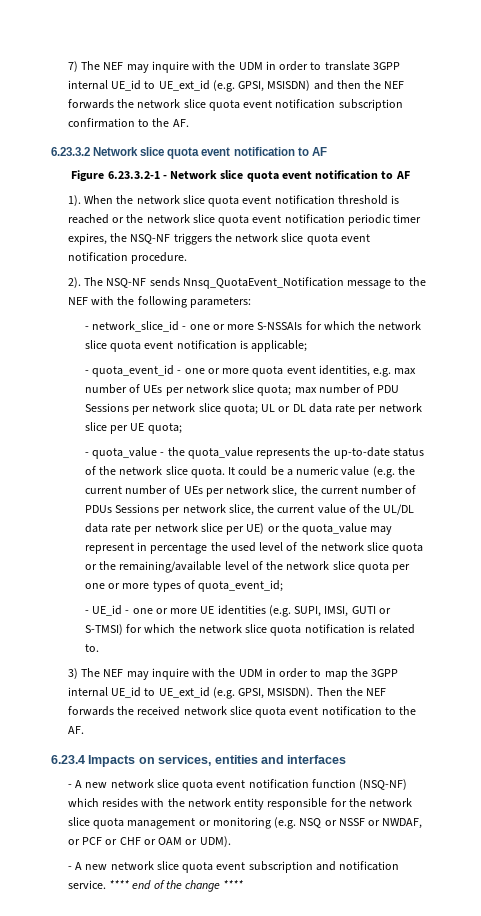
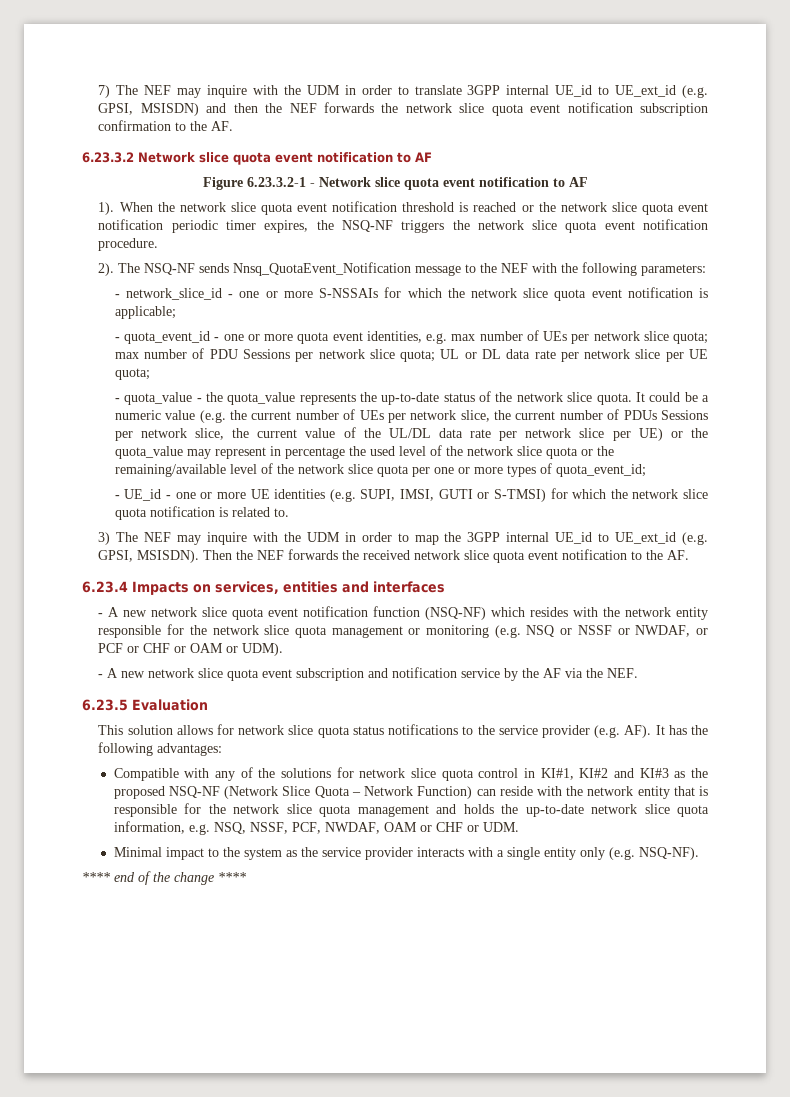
[68,880,107,889] service. -> [461,668,639,681] [82,699,208,711] [98,724,709,738] [98,742,223,756] [113,767,708,781] [113,786,708,799] [113,803,709,817] [113,821,519,835] [113,847,699,860] service by the AF via the NEF. // 6.23.5 Evaluation // This solution allows for network slice quota status notifications to the service provider (e.g. AF). It has the following advantages: // Compatible with any of the solutions for network slice quota control in KI#1, KI#2 and KI#3 as the proposed NSQ-NF (Network Slice Quota – Network Function) can reside with the network entity that is responsible for the network slice quota management and holds the up-to-date network slice quota information, e.g. NSQ, NSSF, PCF, NWDAF, OAM or CHF or UDM. // Minimal impact to the system as the service provider interacts with a single entity only (e.g. NSQ-NF). //

